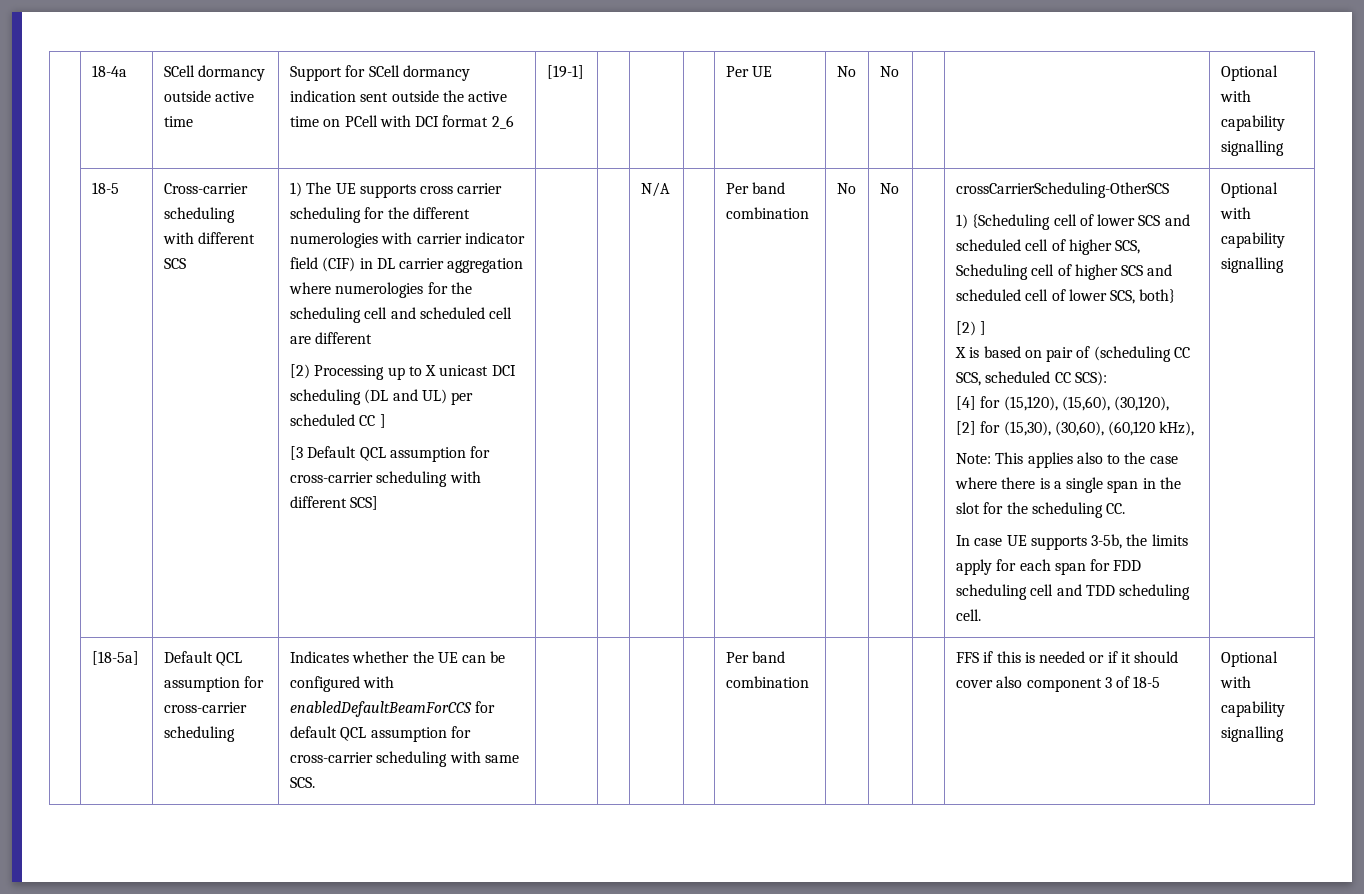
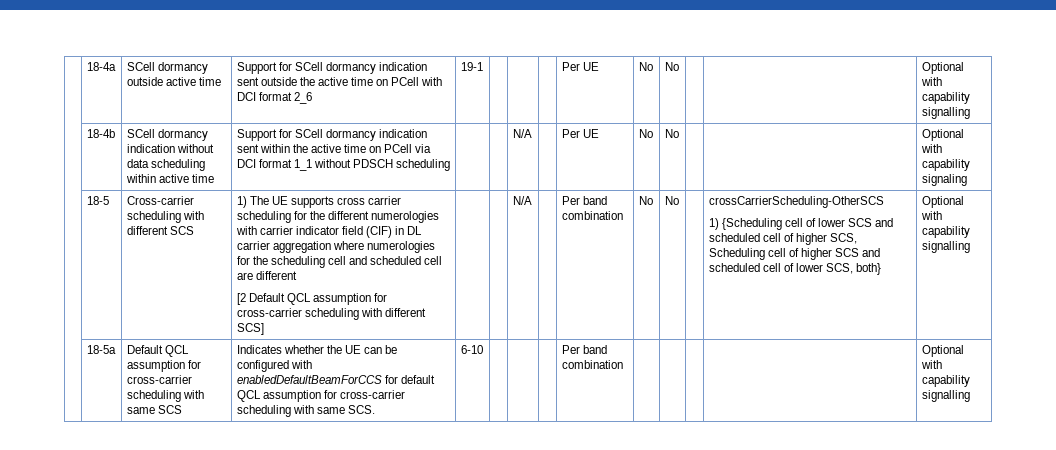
[546,65,584,79] [19-1] -> [460,62,483,71] 19-1
(1284, 148) none -> [86,129,115,138] [126,129,208,141] [126,144,214,153] [126,159,205,171] [125,174,214,183] [236,129,428,141] [236,144,432,153] [236,159,451,171] [512,129,532,138] [561,129,599,138] [638,129,653,138] [664,129,679,138] [921,129,964,141] [920,144,942,153] [921,159,970,171] [921,174,967,186] // | 18-4b | SCell dormancy indication without data scheduling within active time | Support for SCell dormancy indication sent within the active time on PCell via DCI format 1_1 without PDSCH scheduling | | | N/A | | Per UE | No | No | | | Optional with capability signaling
[289,364,516,380] [289,389,474,405] [289,414,386,428] [289,446,303,460] [2) Processing up to X unicast DCI scheduling (DL and UL) per scheduled CC ] // [3 -> [236,293,246,305] [2
[955,321,987,336] [954,346,1191,362] [955,371,1107,386] [955,396,1170,411] [955,421,1195,436] [955,452,1178,468] [954,477,1182,493] [955,502,1126,518] [955,534,1188,550] [955,559,1142,575] [955,584,1191,600] [955,609,981,621] [1220,182,1278,198] [1219,207,1251,219] [1220,232,1285,248] [1220,257,1284,273] [91,651,139,665] [163,651,243,666] [163,676,265,692] [163,702,247,713] [163,726,235,742] // [2) ] // X is based on pair of (scheduling CC SCS, scheduled CC SCS): // [4] for (15,120), (15,60), (30,120), // [2] for (15,30), (30,60), (60,120 kHz), // Note: This applies also to the case where there is a single span in the slot for the scheduling CC. // In case UE supports 3-5b, the limits apply for each span for FDD scheduling cell and TDD scheduling cell. | Optional with capability signalling // | [18-5a] | Default QCL assumption for cross-carrier scheduling -> [921,196,964,208] [920,211,942,220] [921,226,970,238] [921,241,970,253] [86,345,116,354] [126,345,189,357] [126,360,201,372] [126,375,192,384] [126,390,204,402] [126,405,182,414] | Optional with capability signalling // | 18-5a | Default QCL assumption for cross-carrier scheduling with same SCS
(315, 782) none -> [460,345,483,354] 6-10
[955,651,1179,663] [955,676,1161,692] FFS if this is needed or if it should cover also component 3 of 18-5 -> (623, 364) none

